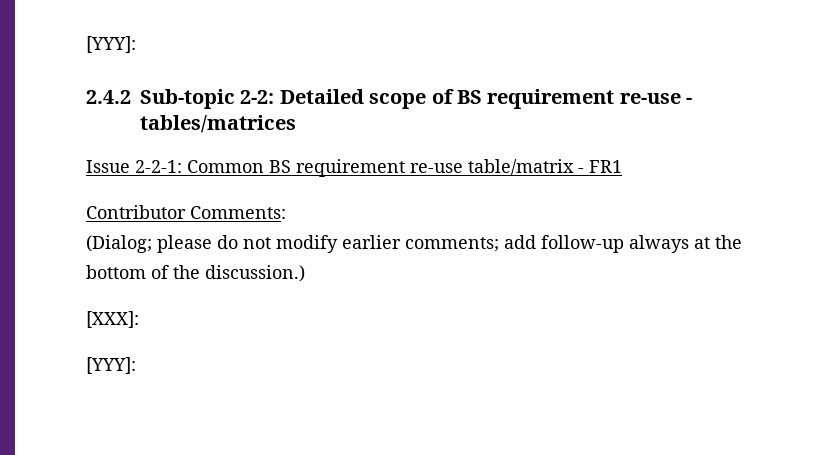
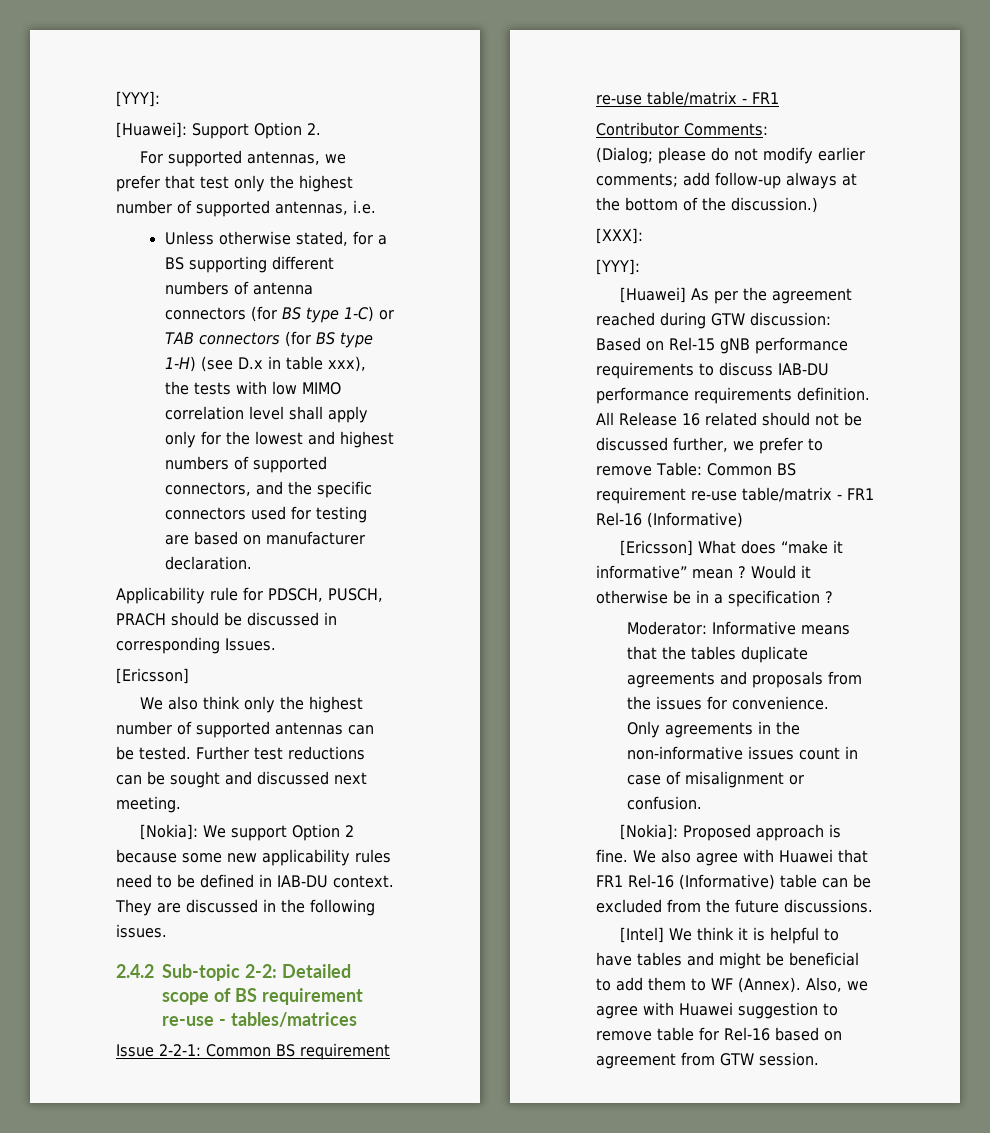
[86,36,136,53] [YYY]: -> [116,91,160,107] [116,122,321,139] [139,150,346,167] [116,175,353,192] [116,200,376,217] [164,231,387,246] [164,256,334,273] [164,281,313,295] [164,306,394,323] [164,331,373,348] [164,356,366,372] [164,381,341,395] [164,406,368,423] [164,431,394,448] [164,456,327,473] [164,481,372,498] [164,506,367,523] [164,531,365,545] [164,556,252,570] [116,587,383,604] [116,612,337,626] [116,637,276,654] [116,668,189,684] [139,696,363,713] [116,721,374,738] [116,746,365,760] [116,771,367,788] [116,796,181,813] [139,824,354,841] [116,849,391,866] [116,874,394,888] [115,899,375,916] [116,924,167,938] [YYY]: // [Huawei]: Support Option 2. // For supported antennas, we prefer that test only the highest number of supported antennas, i.e. // Unless otherwise stated, for a BS supporting different numbers of antenna connectors (for BS type 1-C) or TAB connectors (for BS type 1-H) (see D.x in table xxx), the tests with low MIMO correlation level shall apply only for the lowest and highest numbers of supported connectors, and the specific connectors used for testing are based on manufacturer declaration. // Applicability rule for PDSCH, PUSCH, PRACH should be discussed in corresponding Issues. // [Ericsson] // We also think only the highest number of supported antennas can be tested. Further test reductions can be sought and discussed next meeting. // [Nokia]: We support Option 2 because some new applicability rules need to be defined in IAB-DU context. They are discussed in the following issues.
(136, 365) none -> [619,287,852,304] [596,312,831,329] [596,337,848,354] [596,362,829,379] [596,387,870,404] [596,412,862,426] [596,437,823,454] [596,462,796,476] [596,487,874,504] [596,512,743,528] [619,540,843,556] [596,565,811,579] [596,590,833,607] [627,621,851,635] [627,646,809,663] [627,671,863,688] [627,696,830,710] [627,721,801,738] [627,746,859,760] [627,771,805,788] [627,796,703,810] [619,824,841,841] [596,849,868,866] [596,874,871,890] [596,899,873,913] [619,927,839,944] [596,952,859,969] [596,977,868,993] [596,1002,838,1019] [596,1027,842,1041] [596,1052,819,1069] // [Huawei] As per the agreement reached during GTW discussion: Based on Rel-15 gNB performance requirements to discuss IAB-DU performance requirements definition. All Release 16 related should not be discussed further, we prefer to remove Table: Common BS requirement re-use table/matrix - FR1 Rel-16 (Informative) // [Ericsson] What does “make it informative” mean ? Would it otherwise be in a specification ? // Moderator: Informative means that the tables duplicate agreements and proposals from the issues for convenience. // Only agreements in the non-informative issues count in case of misalignment or confusion. // [Nokia]: Proposed approach is fine. We also agree with Huawei that FR1 Rel-16 (Informative) table can be excluded from the future discussions. // [Intel] We think it is helpful to have tables and might be beneficial to add them to WF (Annex). Also, we agree with Huawei suggestion to remove table for Rel-16 based on agreement from GTW session.

